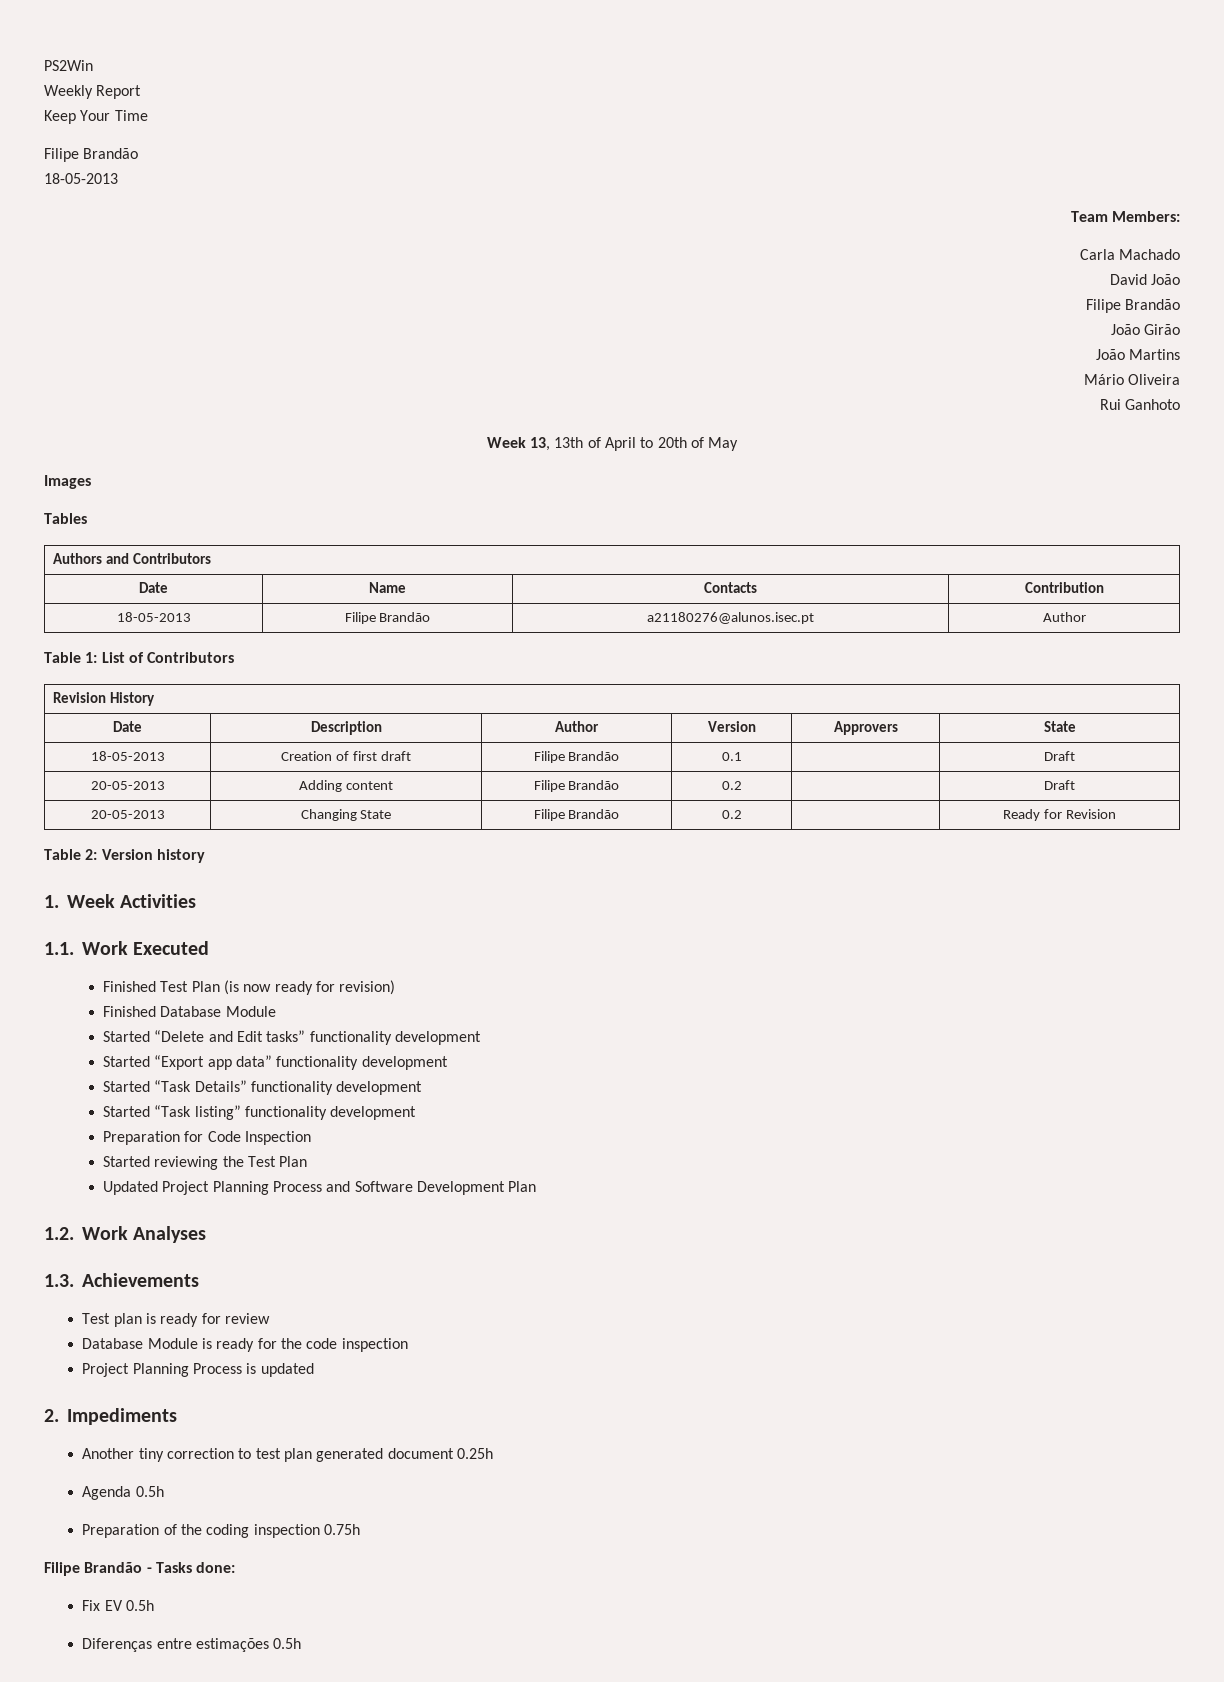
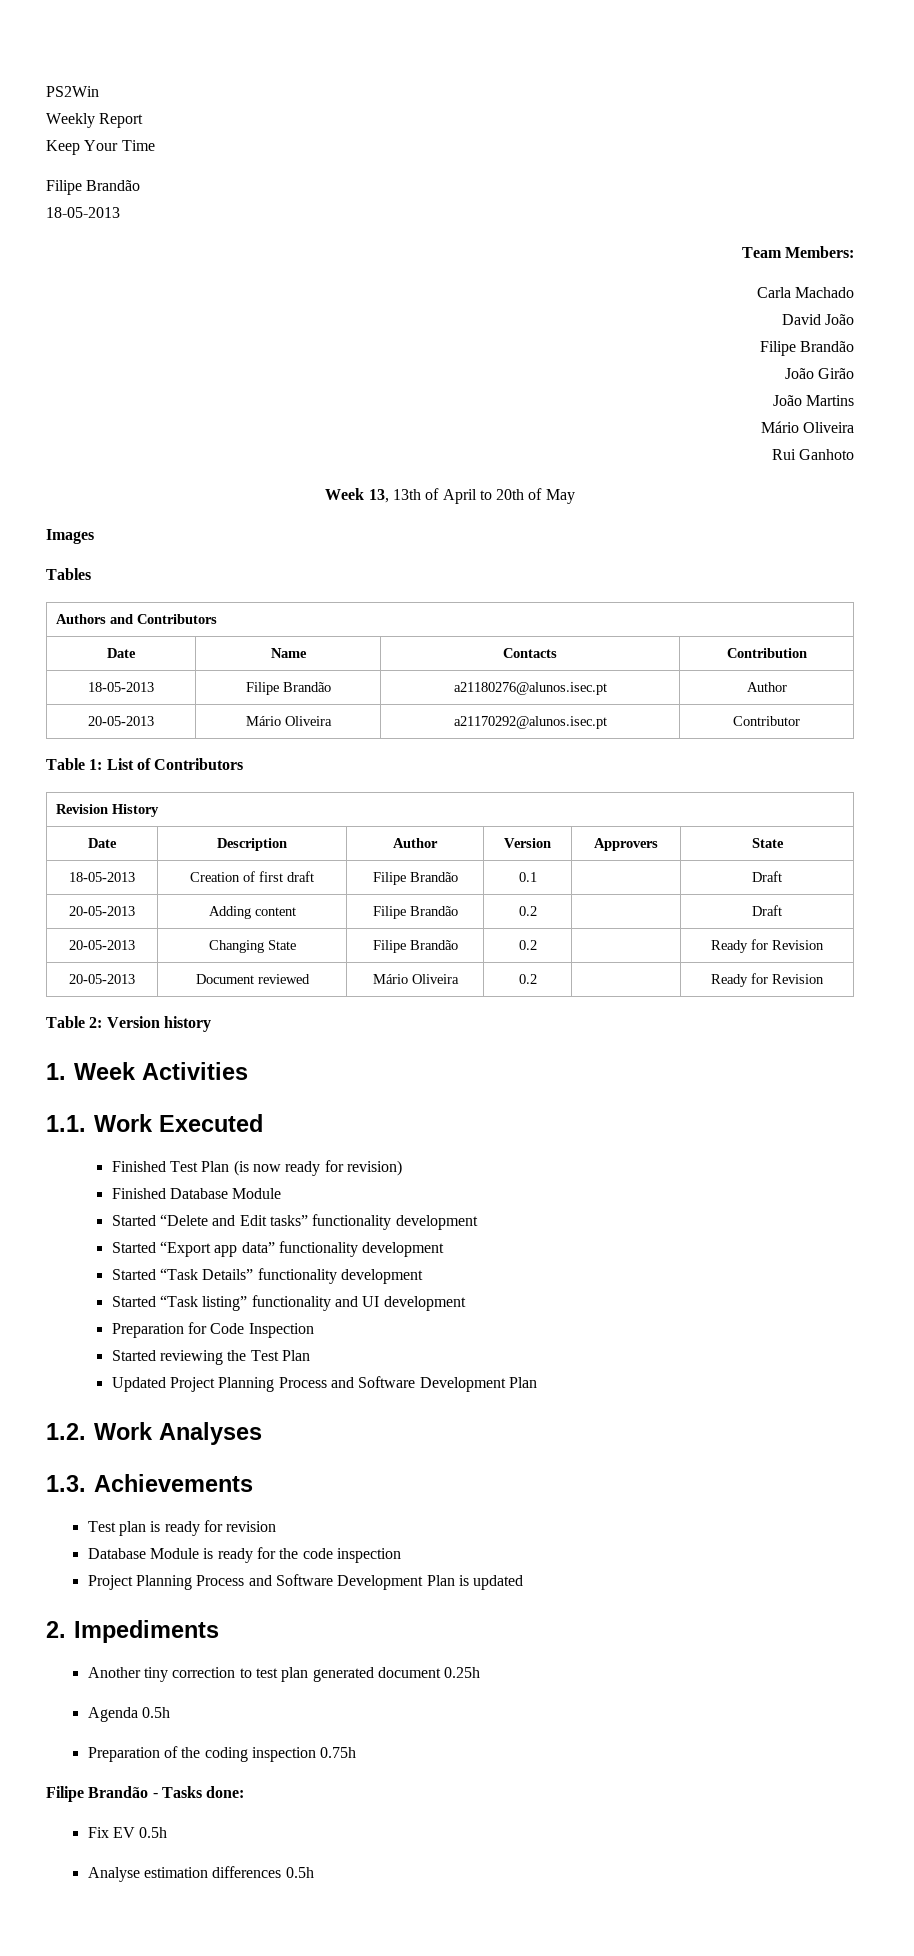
(1086, 617) none -> [88,716,154,726] [245,716,332,726] [453,716,607,729] [733,716,800,726] // 20-05-2013 | Mário Oliveira | a21170292@alunos.isec.pt | Contributor
(1116, 814) none -> [69,974,135,984] [195,974,310,984] [372,974,459,984] [518,974,537,984] [711,973,824,987] // 20-05-2013 | Document reviewed | Mário Oliveira | 0.2 | | Ready for Revision
(327, 1113) none -> [334,1296,380,1307] and UI
[224,1313,270,1324] review -> [226,1521,277,1532] revision
(242, 1368) none -> [248,1574,455,1590] and Software Development Plan
[82,1638,269,1652] Diferenças entre estimações -> [87,1866,282,1882] Analyse estimation differences

